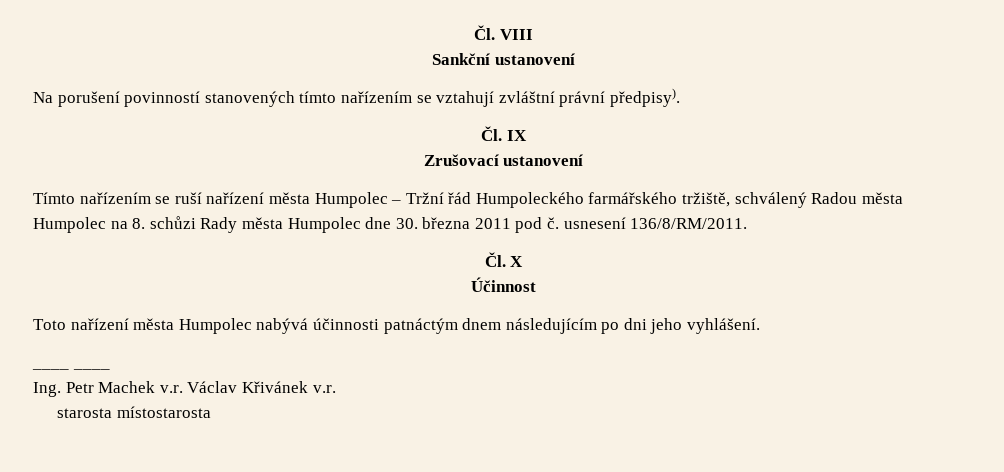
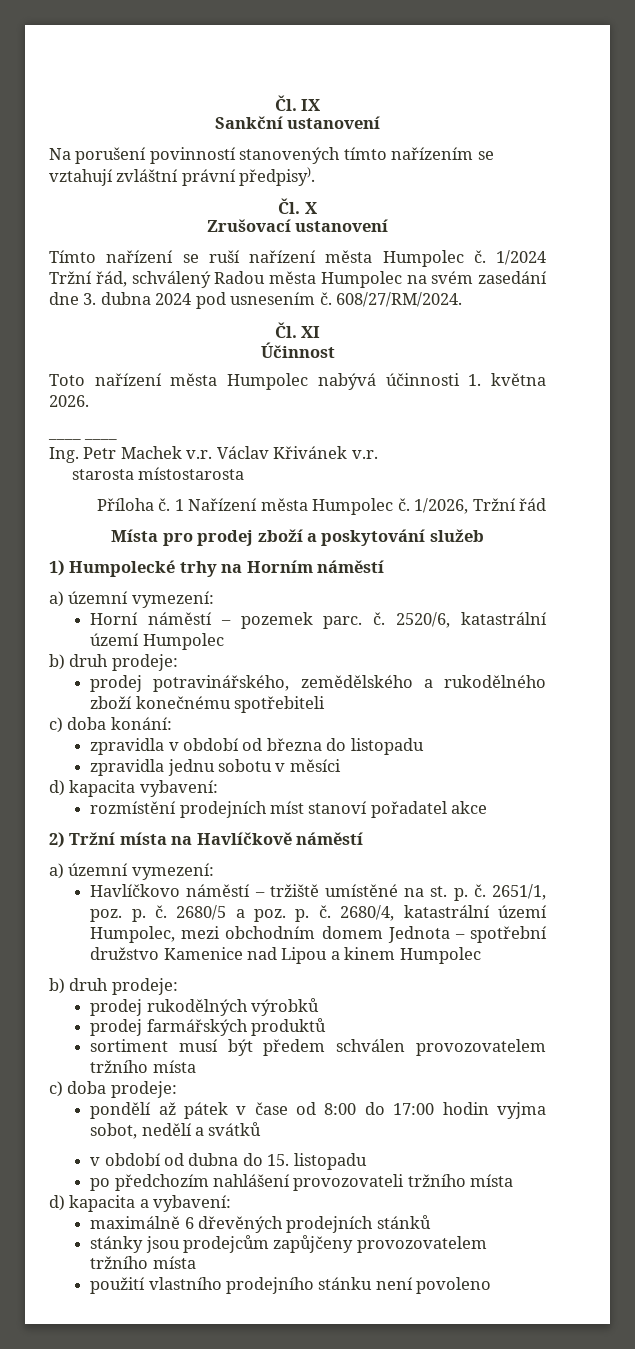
[474,25,533,40] Čl. VIII -> [274,95,321,111] Čl. IX
[506,130,527,141] IX -> [304,202,317,214] X
[79,192,151,204] nařízením -> [106,250,174,263] nařízení
[391,192,731,208] – Tržní řád Humpoleckého farmářského tržiště, -> [473,250,546,265] [49,271,127,287] č. 1/2024 Tržní řád,
[132,216,748,233] [484,252,524,267] 8. schůzi Rady města Humpolec dne 30. března 2011 pod č. usnesení 136/8/RM/2011. // Čl. X -> [431,271,547,284] [49,292,463,309] [274,322,321,338] svém zasedání dne 3. dubna 2024 pod usnesením č. 608/27/RM/2024. // Čl. XI
[383,318,761,334] patnáctým dnem následujícím po dni jeho vyhlášení. -> [468,373,546,386] [49,395,89,407] 1. května 2026.
(211, 412) none -> [96,498,546,515] [111,529,484,546] [49,560,385,577] [49,591,214,608] [90,612,547,629] [90,633,224,650] [49,654,178,671] [90,675,546,692] [90,696,326,713] [49,717,172,733] [90,738,424,755] [90,759,341,776] [49,780,218,797] [90,801,488,818] [49,832,364,848] [49,863,214,880] [90,884,547,901] [90,905,547,922] [90,926,547,943] [90,947,481,964] [49,978,178,995] [90,998,320,1016] [90,1018,327,1036] [90,1039,546,1056] [90,1060,196,1073] [49,1081,177,1098] [90,1102,546,1119] [90,1122,262,1139] [90,1153,367,1170] [90,1174,514,1191] [49,1195,232,1212] [90,1215,431,1233] [90,1235,487,1253] [90,1256,196,1269] [90,1277,492,1294] // Příloha č. 1 Nařízení města Humpolec č. 1/2026, Tržní řád // Místa pro prodej zboží a poskytování služeb // 1) Humpolecké trhy na Horním náměstí // a) územní vymezení: // Horní náměstí – pozemek parc. č. 2520/6, katastrální území Humpolec // b) druh prodeje: // prodej potravinářského, zemědělského a rukodělného zboží konečnému spotřebiteli // c) doba konání: // zpravidla v období od března do listopadu // zpravidla jednu sobotu v měsíci // d) kapacita vybavení: // rozmístění prodejních míst stanoví pořadatel akce // 2) Tržní místa na Havlíčkově náměstí // a) územní vymezení: // Havlíčkovo náměstí – tržiště umístěné na st. p. č. 2651/1, poz. p. č. 2680/5 a poz. p. č. 2680/4, katastrální území Humpolec, mezi obchodním domem Jednota – spotřební družstvo Kamenice nad Lipou a kinem Humpolec // b) druh prodeje: // prodej rukodělných výrobků // prodej farmářských produktů // sortiment musí být předem schválen provozovatelem tržního místa // c) doba prodeje: // pondělí až pátek v čase od 8:00 do 17:00 hodin vyjma sobot, nedělí a svátků // v období od dubna do 15. listopadu // po předchozím nahlášení provozovateli tržního místa // d) kapacita a vybavení: // maximálně 6 dřevěných prodejních stánků // stánky jsou prodejcům zapůjčeny provozovatelem tržního místa // použití vlastního prodejního stánku není povoleno

